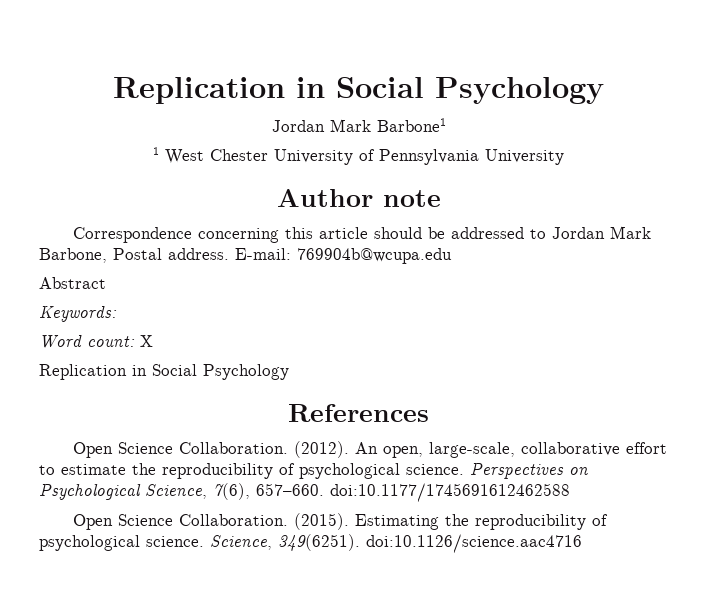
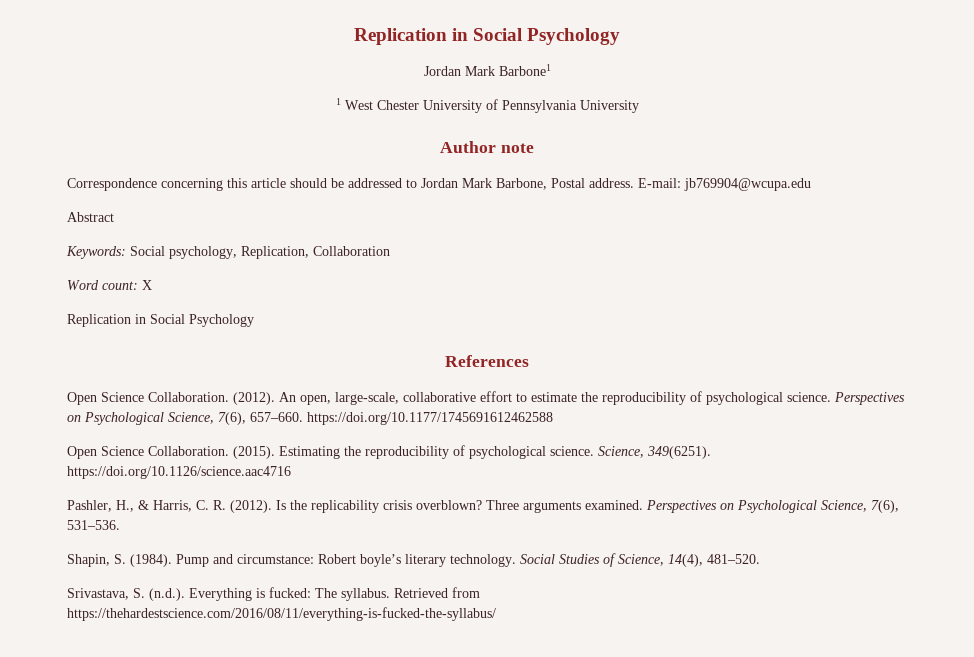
[297,248,452,264] 769904b@wcupa.edu -> [684,178,811,191] jb769904@wcupa.edu
(117, 314) none -> [130,246,390,259] Social psychology, Replication, Collaboration
[330,483,570,502] doi:10.1177/1745691612462588 -> [307,412,553,425] https://doi.org/10.1177/1745691612462588
[366,534,582,553] doi:10.1126/science.aac4716 -> [67,466,291,479] [67,500,899,513] [67,520,120,530] [67,553,760,567] [67,587,480,601] [67,607,496,621] https://doi.org/10.1126/science.aac4716 // Pashler, H., & Harris, C. R. (2012). Is the replicability crisis overblown? Three arguments examined. Perspectives on Psychological Science, 7(6), 531–536. // Shapin, S. (1984). Pump and circumstance: Robert boyle’s literary technology. Social Studies of Science, 14(4), 481–520. // Srivastava, S. (n.d.). Everything is fucked: The syllabus. Retrieved from https://thehardestscience.com/2016/08/11/everything-is-fucked-the-syllabus/

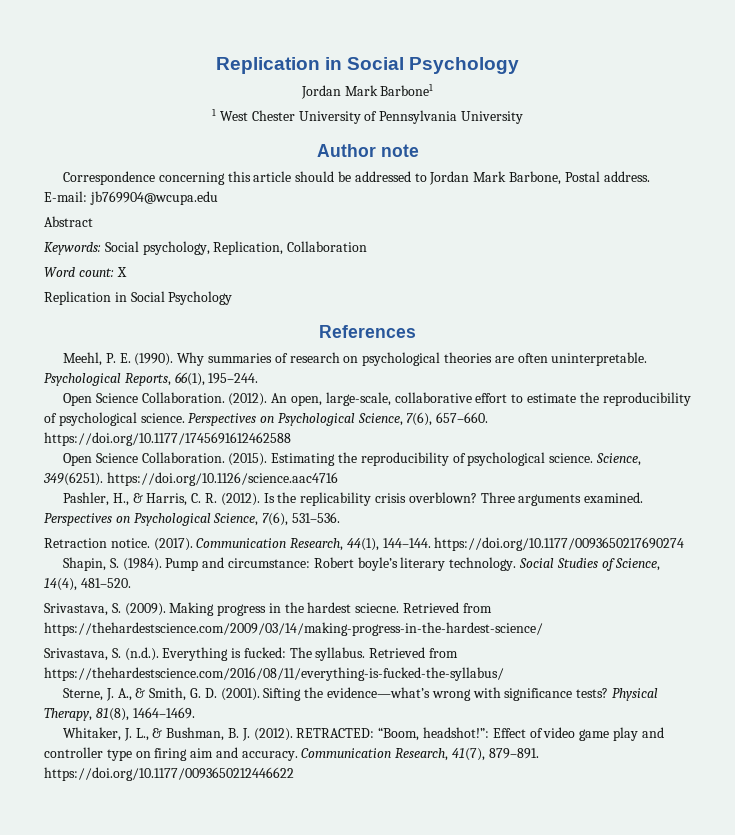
(529, 361) none -> [63,352,648,366] [44,372,259,386] // Meehl, P. E. (1990). Why summaries of research on psychological theories are often uninterpretable. Psychological Reports, 66(1), 195–244.
(120, 525) none -> [44,537,685,551] // Retraction notice. (2017). Communication Research, 44(1), 144–144. https://doi.org/10.1177/0093650217690274
(760, 559) none -> [44,602,492,616] [44,622,543,636] // Srivastava, S. (2009). Making progress in the hardest sciecne. Retrieved from https://thehardestscience.com/2009/03/14/making-progress-in-the-hardest-science/
(496, 614) none -> [63,687,658,701] [44,707,195,721] [63,727,664,741] [44,747,539,761] [44,767,294,781] // Sterne, J. A., & Smith, G. D. (2001). Sifting the evidence—what’s wrong with significance tests? Physical Therapy, 81(8), 1464–1469. // Whitaker, J. L., & Bushman, B. J. (2012). RETRACTED: “Boom, headshot!”: Effect of video game play and controller type on firing aim and accuracy. Communication Research, 41(7), 879–891. https://doi.org/10.1177/0093650212446622

